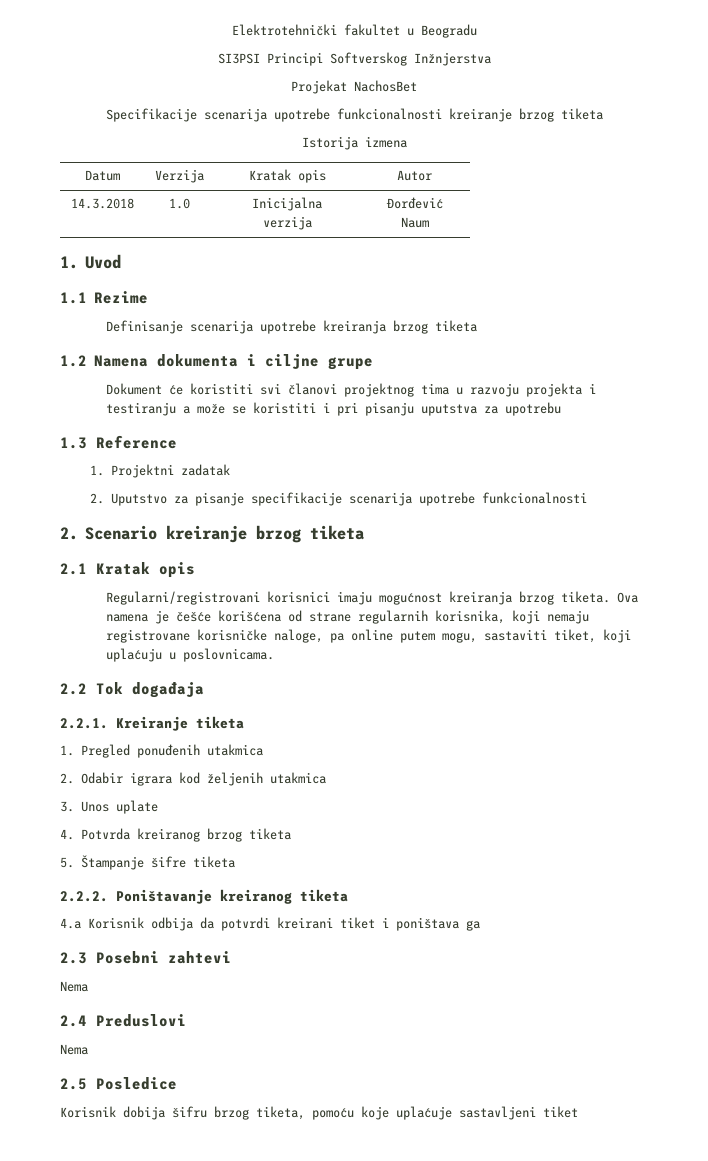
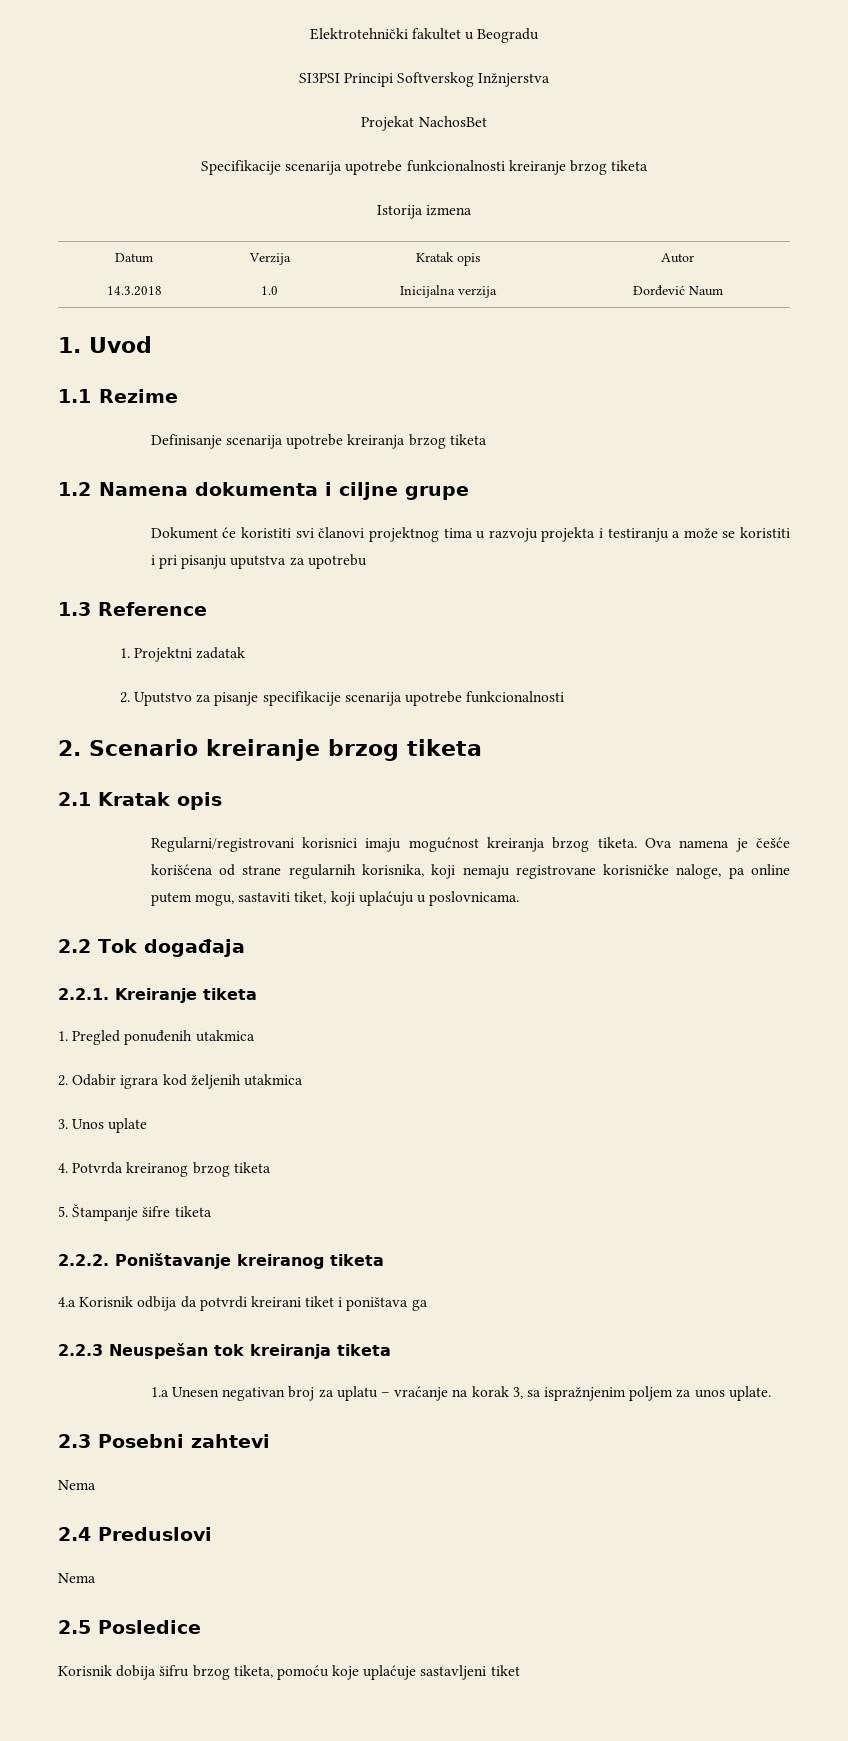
(480, 925) none -> [58,1343,391,1359] [150,1386,771,1401] // 2.2.3 Neuspešan tok kreiranja tiketa // 1.a Unesen negativan broj za uplatu – vraćanje na korak 3, sa ispražnjenim poljem za unos uplate.

